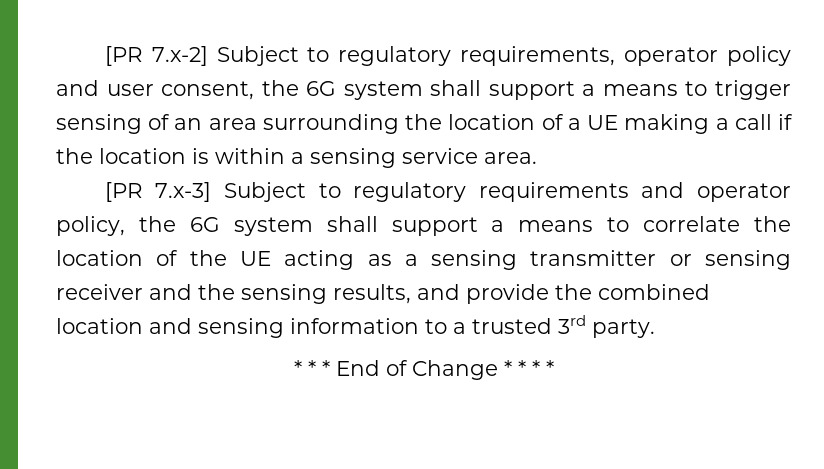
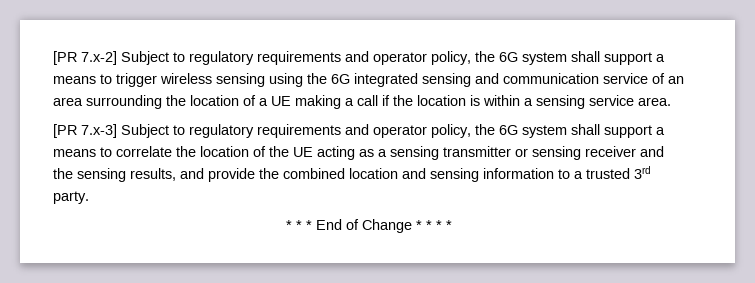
[460,46,791,66] [56,80,255,100] requirements, operator policy and user consent, -> [257,51,471,65] requirements and operator policy,
[56,114,142,134] sensing -> [160,73,648,87] wireless sensing using the 6G integrated sensing and communication service

